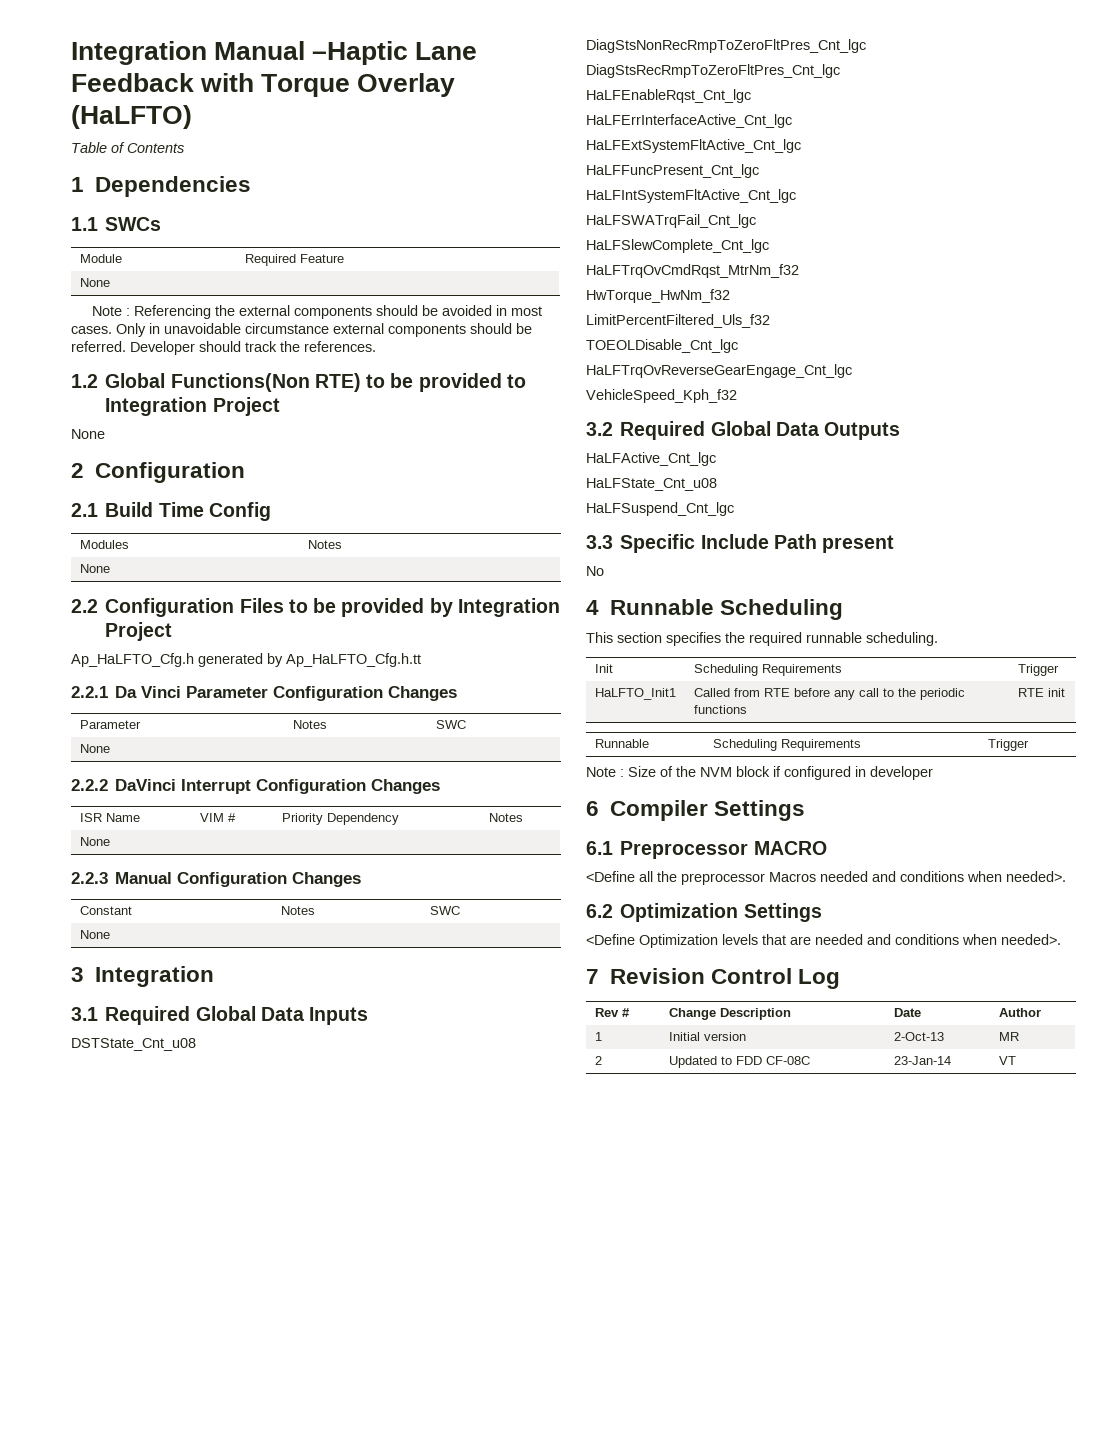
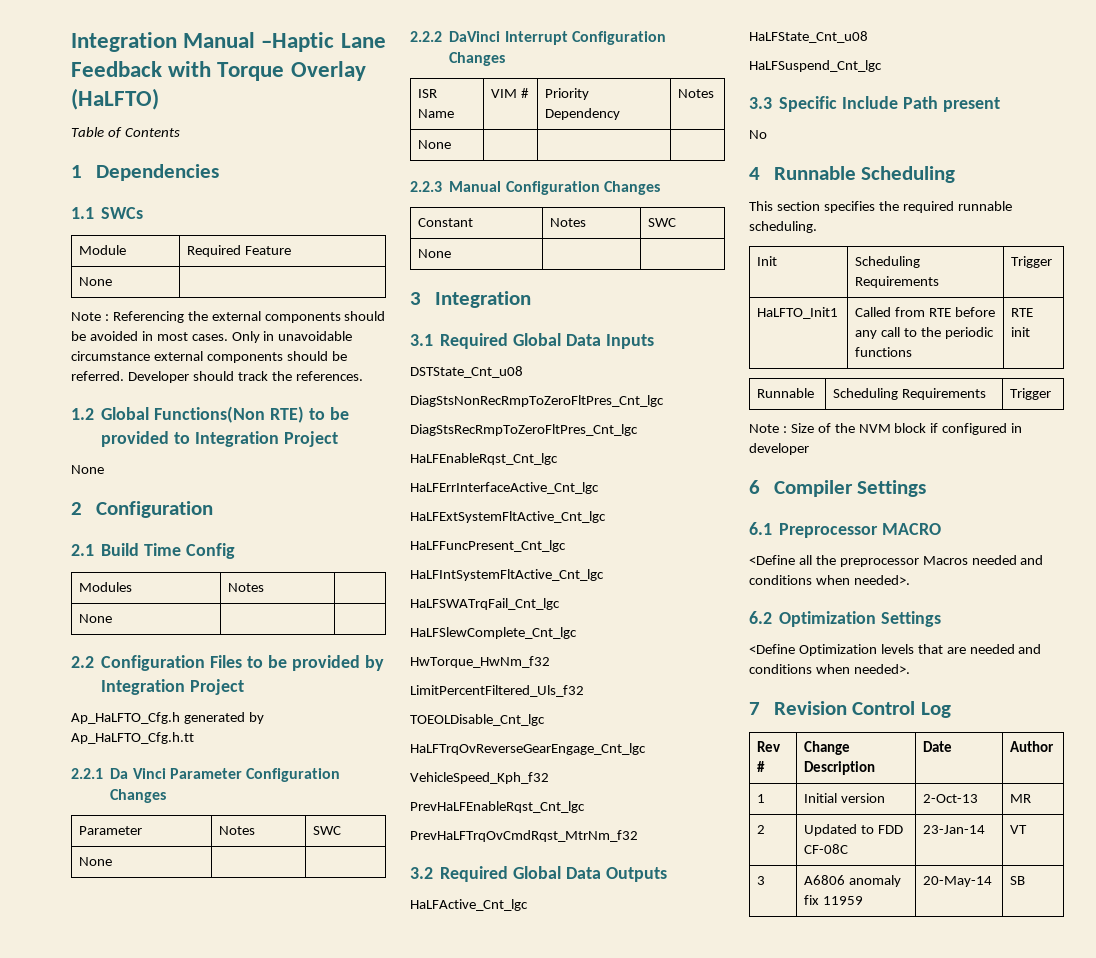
[586,264,799,278] // HaLFTrqOvCmdRqst_MtrNm_f32 -> (577, 633) none
(737, 396) none -> [410,801,585,813] [410,830,638,842] // PrevHaLFEnableRqst_Cnt_lgc // PrevHaLFTrqOvCmdRqst_MtrNm_f32
(1016, 1060) none -> [757,876,766,885] [804,875,902,887] [804,895,864,905] [923,876,993,887] [1010,876,1026,885] // 3 | A6806 anomaly fix 11959 | 20-May-14 | SB

